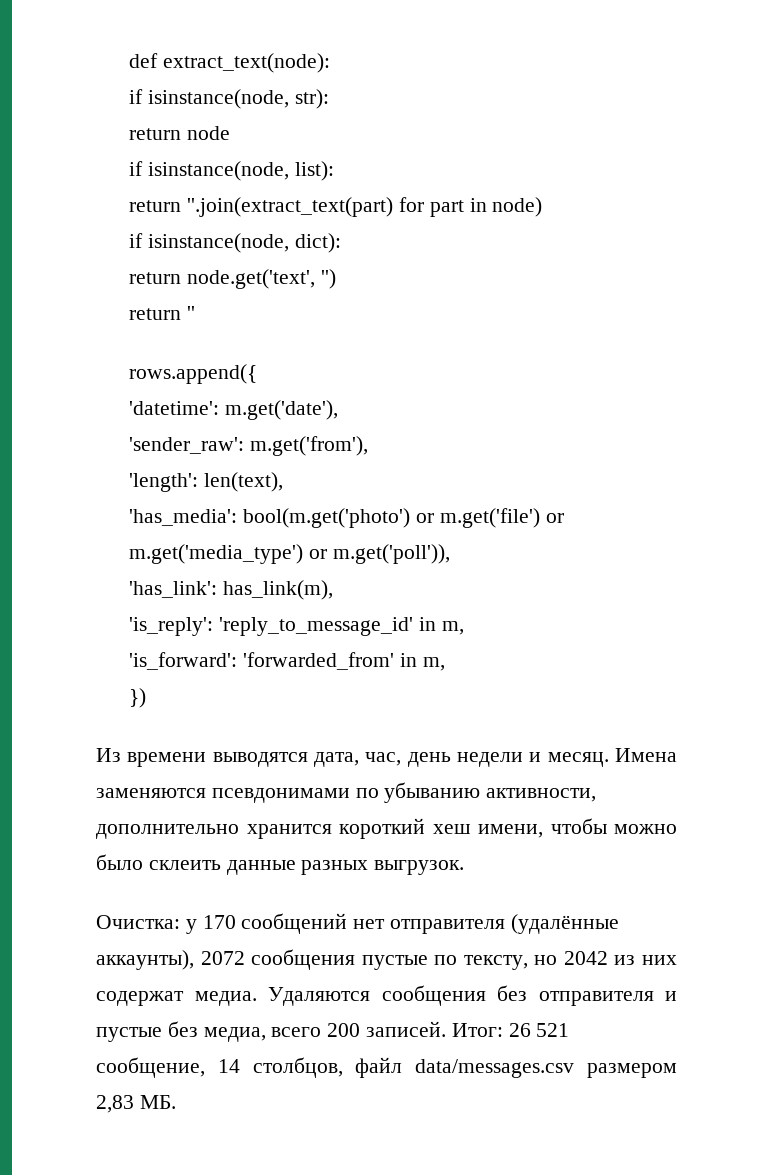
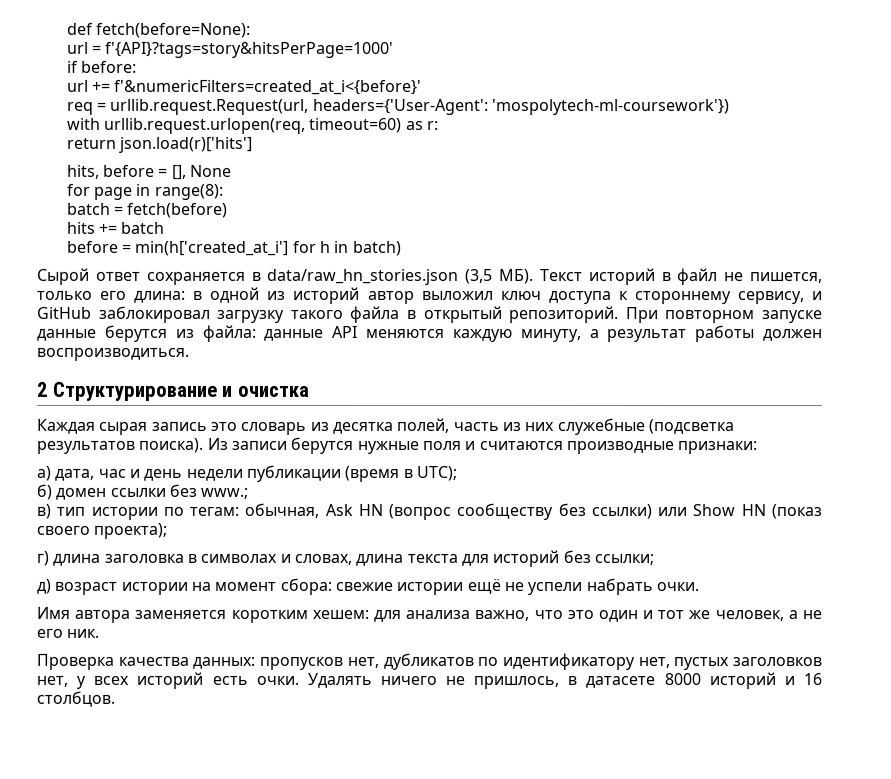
[163,53,331,73] [129,89,329,109] [129,126,231,140] [129,161,334,181] [129,197,543,217] [129,233,341,253] [129,269,336,289] [129,306,196,320] [129,364,258,384] [129,400,339,420] [129,436,369,456] [129,472,284,492] [129,508,564,528] [129,544,450,564] [129,580,334,600] [129,617,464,636] [129,652,445,671] [129,688,147,708] [96,748,677,767] [96,782,597,803] [96,818,677,839] [96,854,465,875] [96,913,619,934] [96,949,677,970] [96,985,677,1006] [96,1021,570,1042] [96,1057,677,1078] [96,1095,176,1113] extract_text(node): // if isinstance(node, str): // return node // if isinstance(node, list): // return ''.join(extract_text(part) for part in node) // if isinstance(node, dict): // return node.get('text', '') // return '' // rows.append({ // 'datetime': m.get('date'), // 'sender_raw': m.get('from'), // 'length': len(text), // 'has_media': bool(m.get('photo') or m.get('file') or m.get('media_type') or m.get('poll')), // 'has_link': has_link(m), // 'is_reply': 'reply_to_message_id' in m, // 'is_forward': 'forwarded_from' in m, // }) // Из времени выводятся дата, час, день недели и месяц. Имена заменяются псевдонимами по убыванию активности, дополнительно хранится короткий хеш имени, чтобы можно было склеить данные разных выгрузок. // Очистка: у 170 сообщений нет отправителя (удалённые аккаунты), 2072 сообщения пустые по тексту, но 2042 из них содержат медиа. Удаляются сообщения без отправителя и пустые без медиа, всего 200 записей. Итог: 26 521 сообщение, 14 столбцов, файл data/messages.csv размером 2,83 МБ. -> [95,22,251,38] [66,41,395,58] [66,60,137,73] [66,79,423,95] [66,98,730,116] [66,117,439,134] [66,136,253,153] [66,164,232,180] [66,183,224,200] [66,202,229,218] [66,221,166,234] [66,240,402,256] [37,267,824,286] [37,286,823,305] [37,305,824,324] [37,324,824,343] [37,347,190,361] [36,381,310,401] [36,417,734,436] [36,436,758,455] [36,464,457,482] [36,483,249,500] [36,502,822,521] [36,522,168,539] [36,550,654,568] [36,577,699,596] [36,606,822,623] [36,628,100,638] [36,652,823,671] [36,671,822,690] [36,690,115,707] fetch(before=None): // url = f'{API}?tags=story&hitsPerPage=1000' // if before: // url += f'&numericFilters=created_at_i<{before}' // req = urllib.request.Request(url, headers={'User-Agent': 'mospolytech-ml-coursework'}) // with urllib.request.urlopen(req, timeout=60) as r: // return json.load(r)['hits'] // hits, before = [], None // for page in range(8): // batch = fetch(before) // hits += batch // before = min(h['created_at_i'] for h in batch) // Сырой ответ сохраняется в data/raw_hn_stories.json (3,5 МБ). Текст историй в файл не пишется, только его длина: в одной из историй автор выложил ключ доступа к стороннему сервису, и GitHub заблокировал загрузку такого файла в открытый репозиторий. При повторном запуске данные берутся из файла: данные API меняются каждую минуту, а результат работы должен воспроизводиться. // 2 Структурирование и очистка // Каждая сырая запись это словарь из десятка полей, часть из них служебные (подсветка результатов поиска). Из записи берутся нужные поля и считаются производные признаки: // а) дата, час и день недели публикации (время в UTC); // б) домен ссылки без www.; // в) тип истории по тегам: обычная, Ask HN (вопрос сообществу без ссылки) или Show HN (показ своего проекта); // г) длина заголовка в символах и словах, длина текста для историй без ссылки; // д) возраст истории на момент сбора: свежие истории ещё не успели набрать очки. // Имя автора заменяется коротким хешем: для анализа важно, что это один и тот же человек, а не его ник. // Проверка качества данных: пропусков нет, дубликатов по идентификатору нет, пустых заголовков нет, у всех историй есть очки. Удалять ничего не пришлось, в датасете 8000 историй и 16 столбцов.

